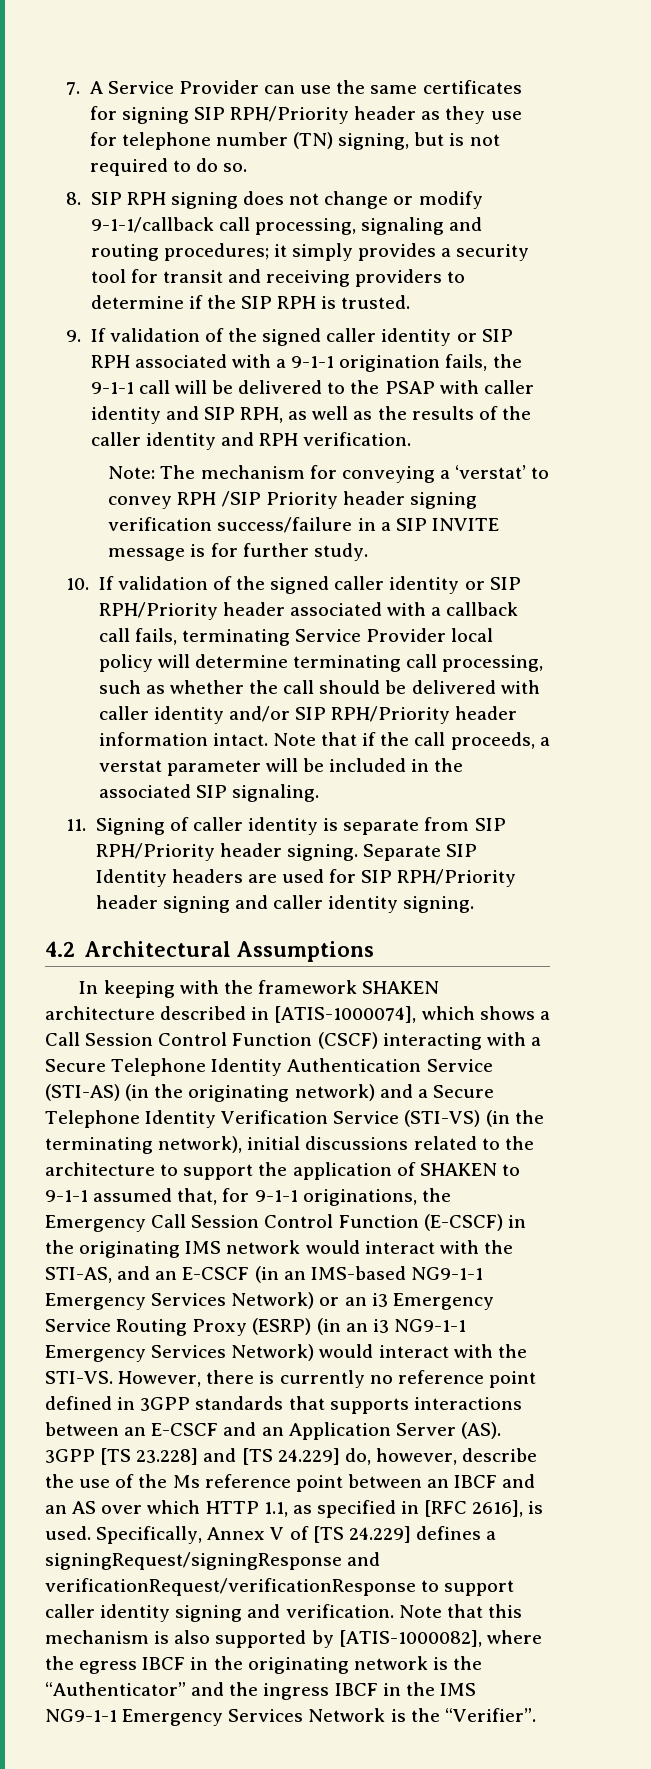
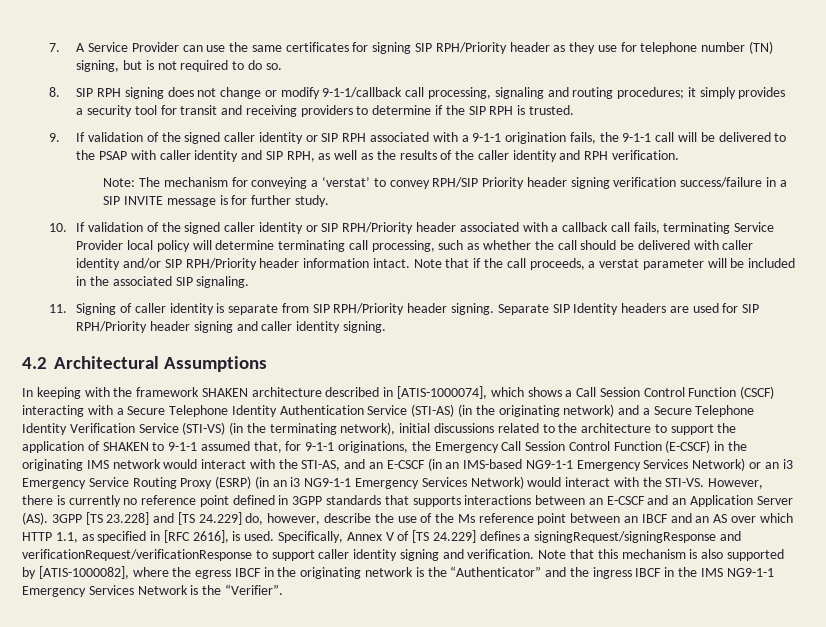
[177,491,261,507] RPH /SIP -> [432,177,479,188] RPH/SIP

